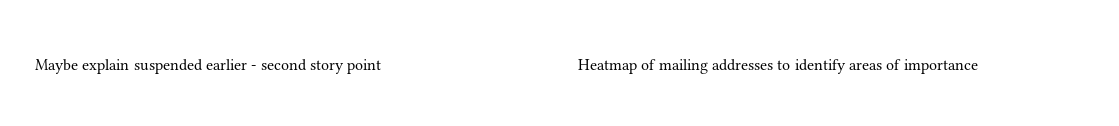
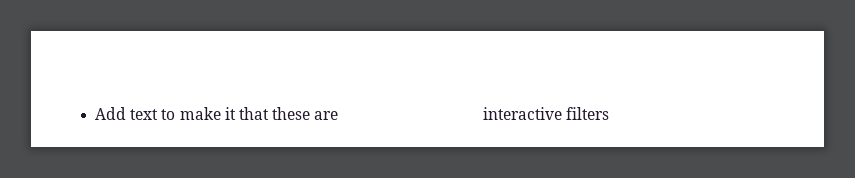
[35,59,382,74] [578,59,978,74] Maybe explain suspended earlier - second story point // Heatmap of mailing addresses to identify areas of importance -> [94,107,610,120] Add text to make it that these are interactive filters

